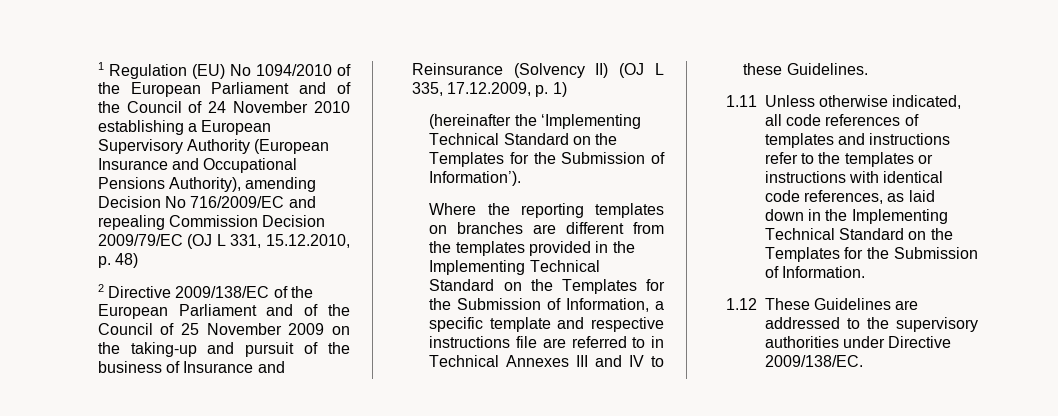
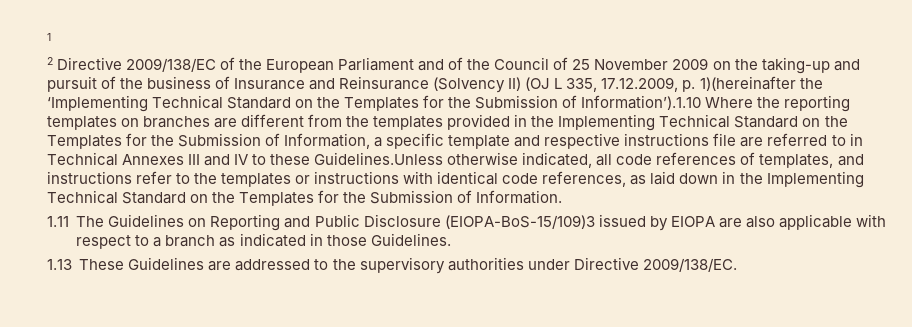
[108,64,351,79] [97,82,351,97] [97,101,350,113] [97,120,272,135] [97,139,330,154] [97,158,298,173] [97,177,317,192] [97,196,316,208] [97,215,326,230] [97,234,350,249] [97,253,139,268] Regulation (EU) No 1094/2010 of the European Parliament and of the Council of 24 November 2010 establishing a European Supervisory Authority (European Insurance and Occupational Pensions Authority), amending Decision No 716/2009/EC and repealing Commission Decision 2009/79/EC (OJ L 331, 15.12.2010, p. 48) -> (51, 37) none
[552,82,567,97] [429,114,512,129] 1) // (hereinafter -> [699,76,796,91] 1)(hereinafter
[429,171,522,186] Information’). // -> [581,95,702,110] Information’).1.10
[786,63,868,75] [725,95,815,107] Guidelines. // 1.11 Unless -> [314,152,444,165] Guidelines.Unless
[764,133,834,148] templates -> [759,154,834,168] templates,
[725,298,757,310] 1.12 -> [46,214,886,231] [76,233,451,249] [46,259,72,270] 1.11 The Guidelines on Reporting and Public Disclosure (EIOPA-BoS-15/109)3 issued by EIOPA are also applicable with respect to a branch as indicated in those Guidelines. // 1.13

